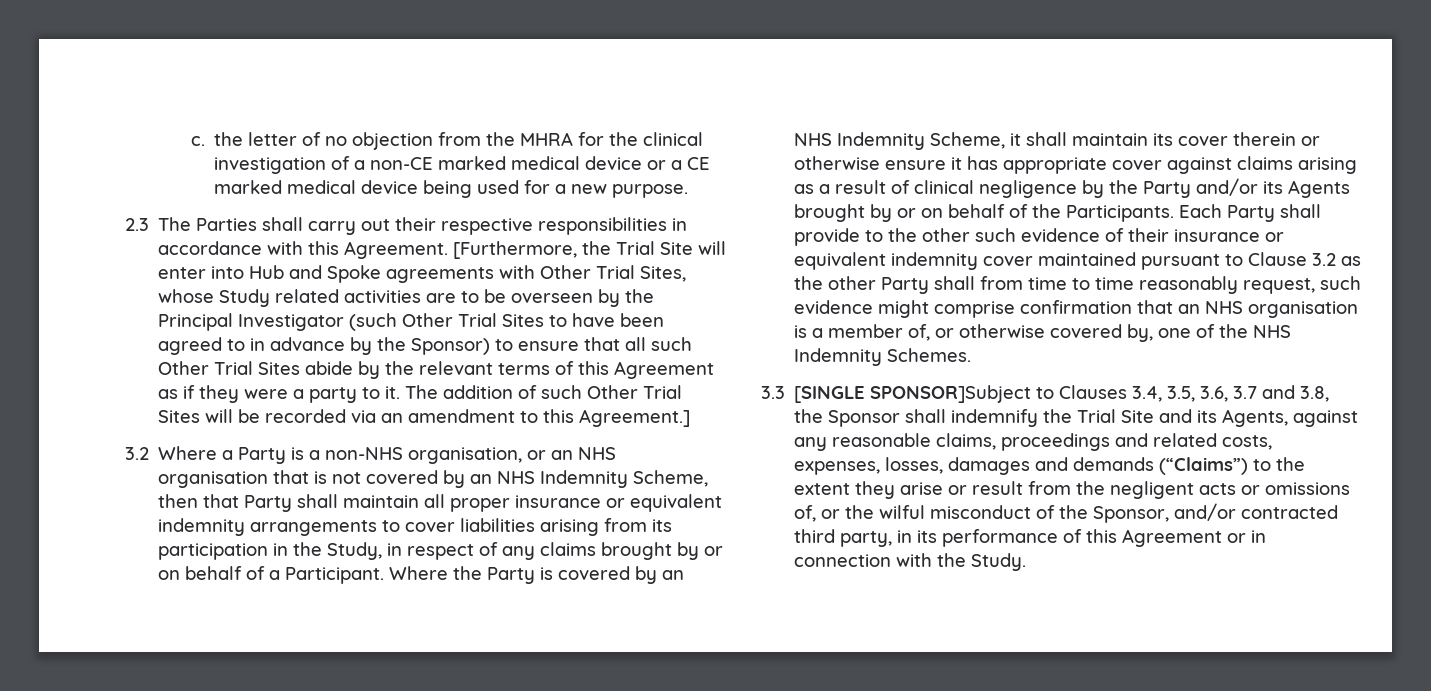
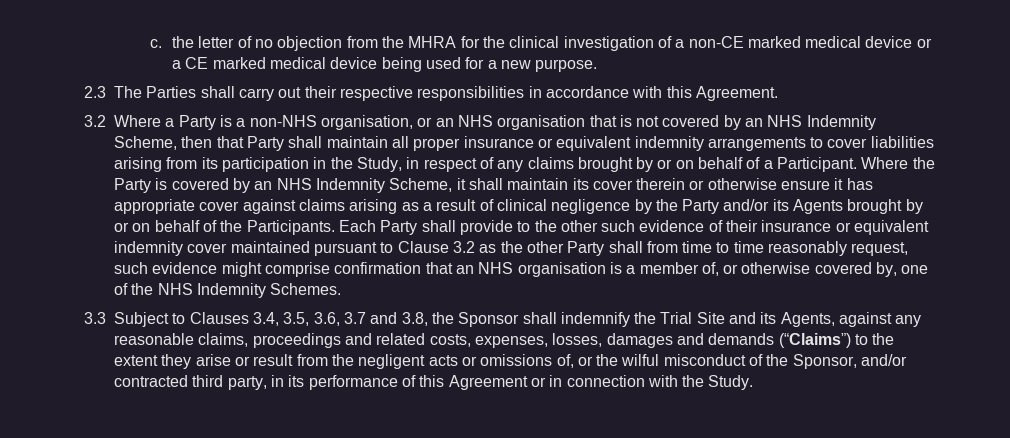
[453,241,727,259] [158,265,687,283] [158,289,655,307] [158,313,665,331] [158,337,693,355] [158,361,715,379] [158,385,683,403] [158,409,691,427] [Furthermore, the Trial Site will enter into Hub and Spoke agreements with Other Trial Sites, whose Study related activities are to be overseen by the Principal Investigator (such Other Trial Sites to have been agreed to in advance by the Sponsor) to ensure that all such Other Trial Sites abide by the relevant terms of this Agreement as if they were a party to it. The addition of such Other Trial Sites will be recorded via an amendment to this Agreement.] -> (778, 93) none
[794,385,1032,403] [SINGLE SPONSOR]Subject -> [114,312,169,327] Subject

